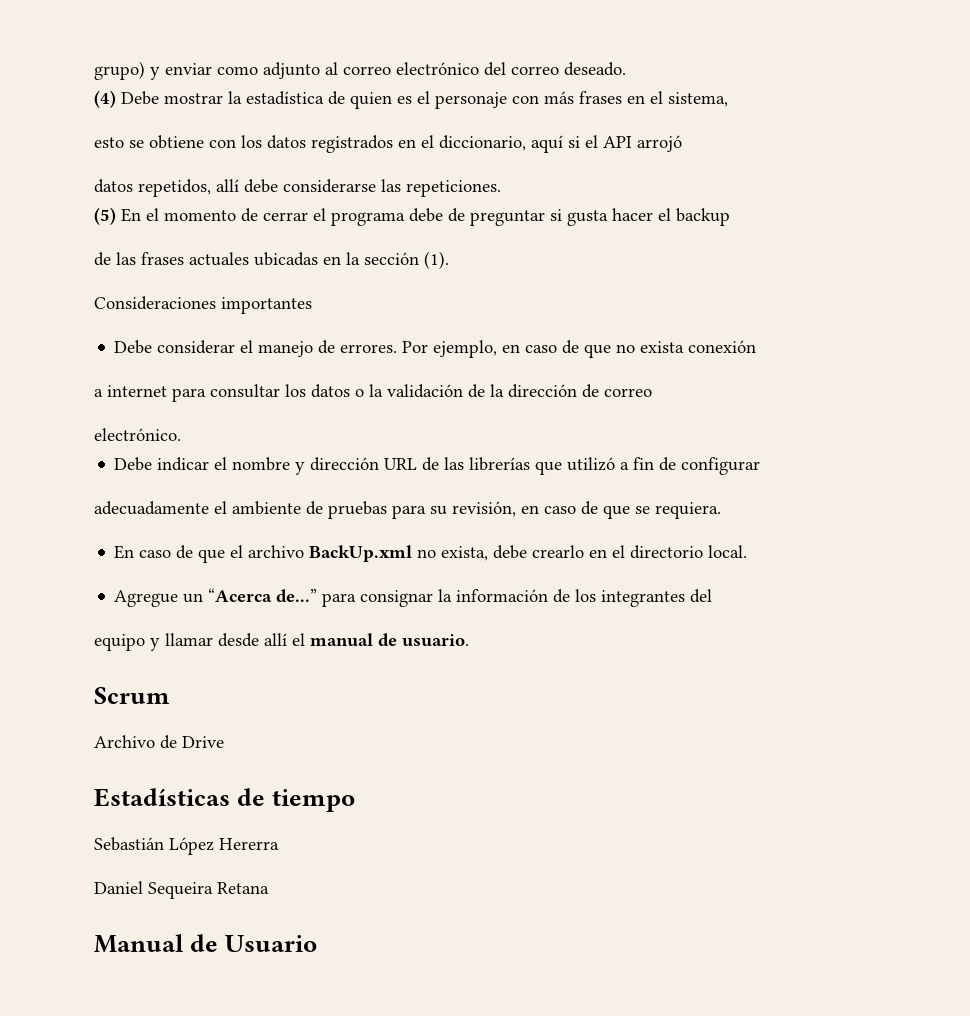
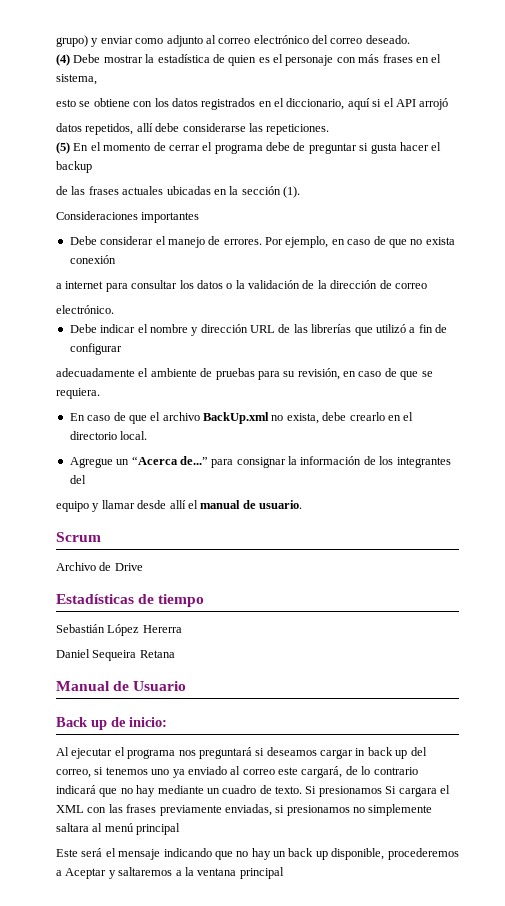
(318, 943) none -> [56,717,167,730] [56,747,427,759] [56,766,418,778] [56,785,450,797] [56,804,433,816] [56,823,181,835] [56,848,459,860] [56,867,284,879] // Back up de inicio: // Al ejecutar el programa nos preguntará si deseamos cargar in back up del correo, si tenemos uno ya enviado al correo este cargará, de lo contrario indicará que no hay mediante un cuadro de texto. Si presionamos Si cargara el XML con las frases previamente enviadas, si presionamos no simplemente saltara al menú principal // Este será el mensaje indicando que no hay un back up disponible, procederemos a Aceptar y saltaremos a la ventana principal

